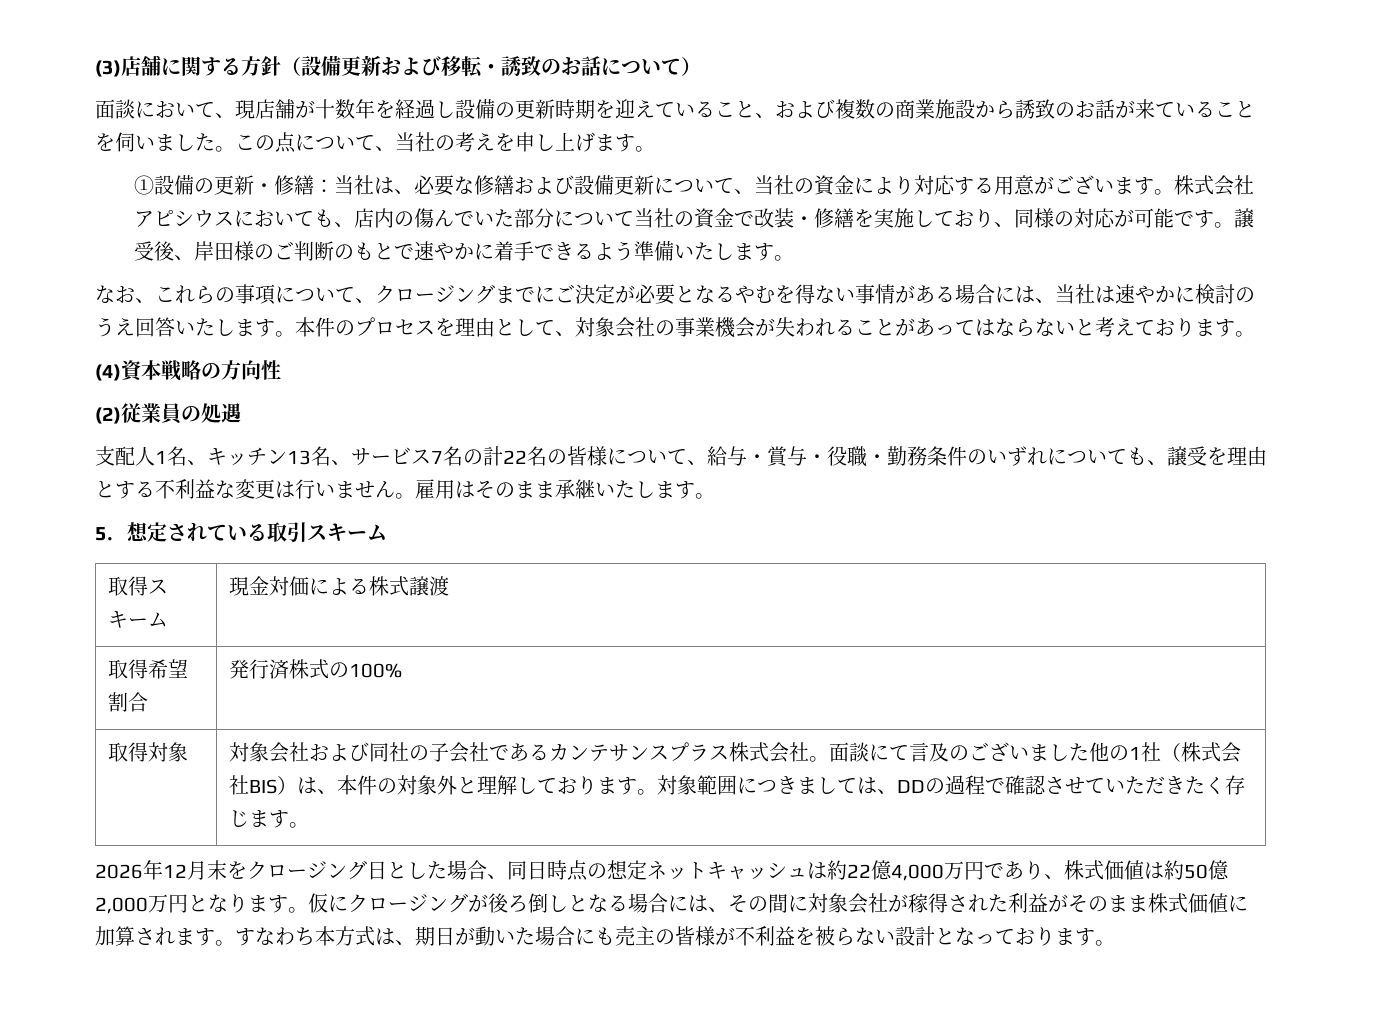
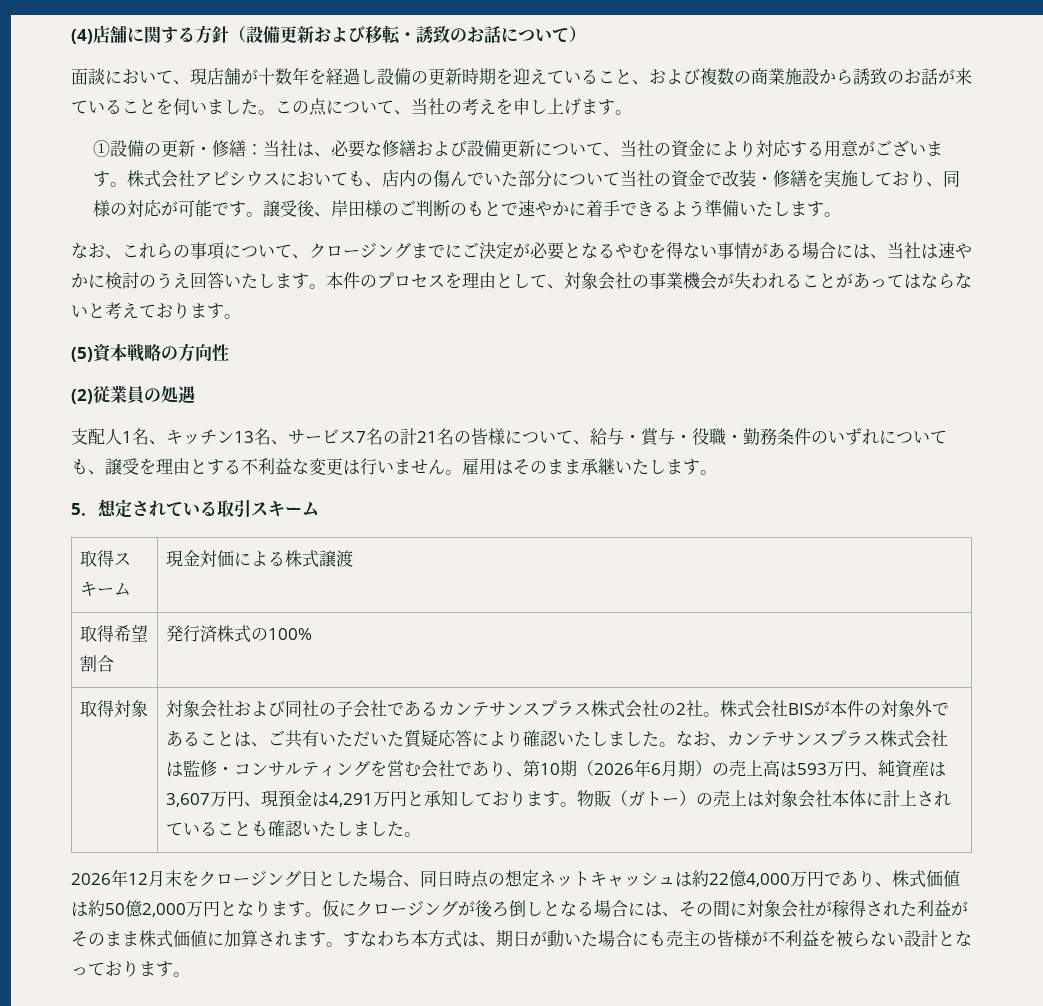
[95,60,121,77] (3) -> [71,29,93,44] (4)
[95,364,121,381] (4) -> [71,347,93,362] (5)
[503,450,527,464] 22 -> [417,431,437,443] 21
[809,742,1182,762] 。面談にて言及のございました他の1社（ -> [659,700,721,717] の2社。
[277,776,338,795] ）は、 -> [813,701,831,716] が
[457,775,1246,795] [229,810,290,828] と理解しております。対象範囲につきましては、DDの過程で確認させていただきたく存じます -> [932,702,950,716] [166,729,949,748] [166,759,947,778] [166,790,952,808] [166,820,405,837] であることは、ご共有いただいた質疑応答により確認いたしました。なお、カンテサンスプラス株式会社は監修・コンサルティングを営む会社であり、第10期（2026年6月期）の売上高は593万円、純資産は3,607万円、現預金は4,291万円と承知しております。物販（ガトー）の売上は対象会社本体に計上されていることも確認いたしました

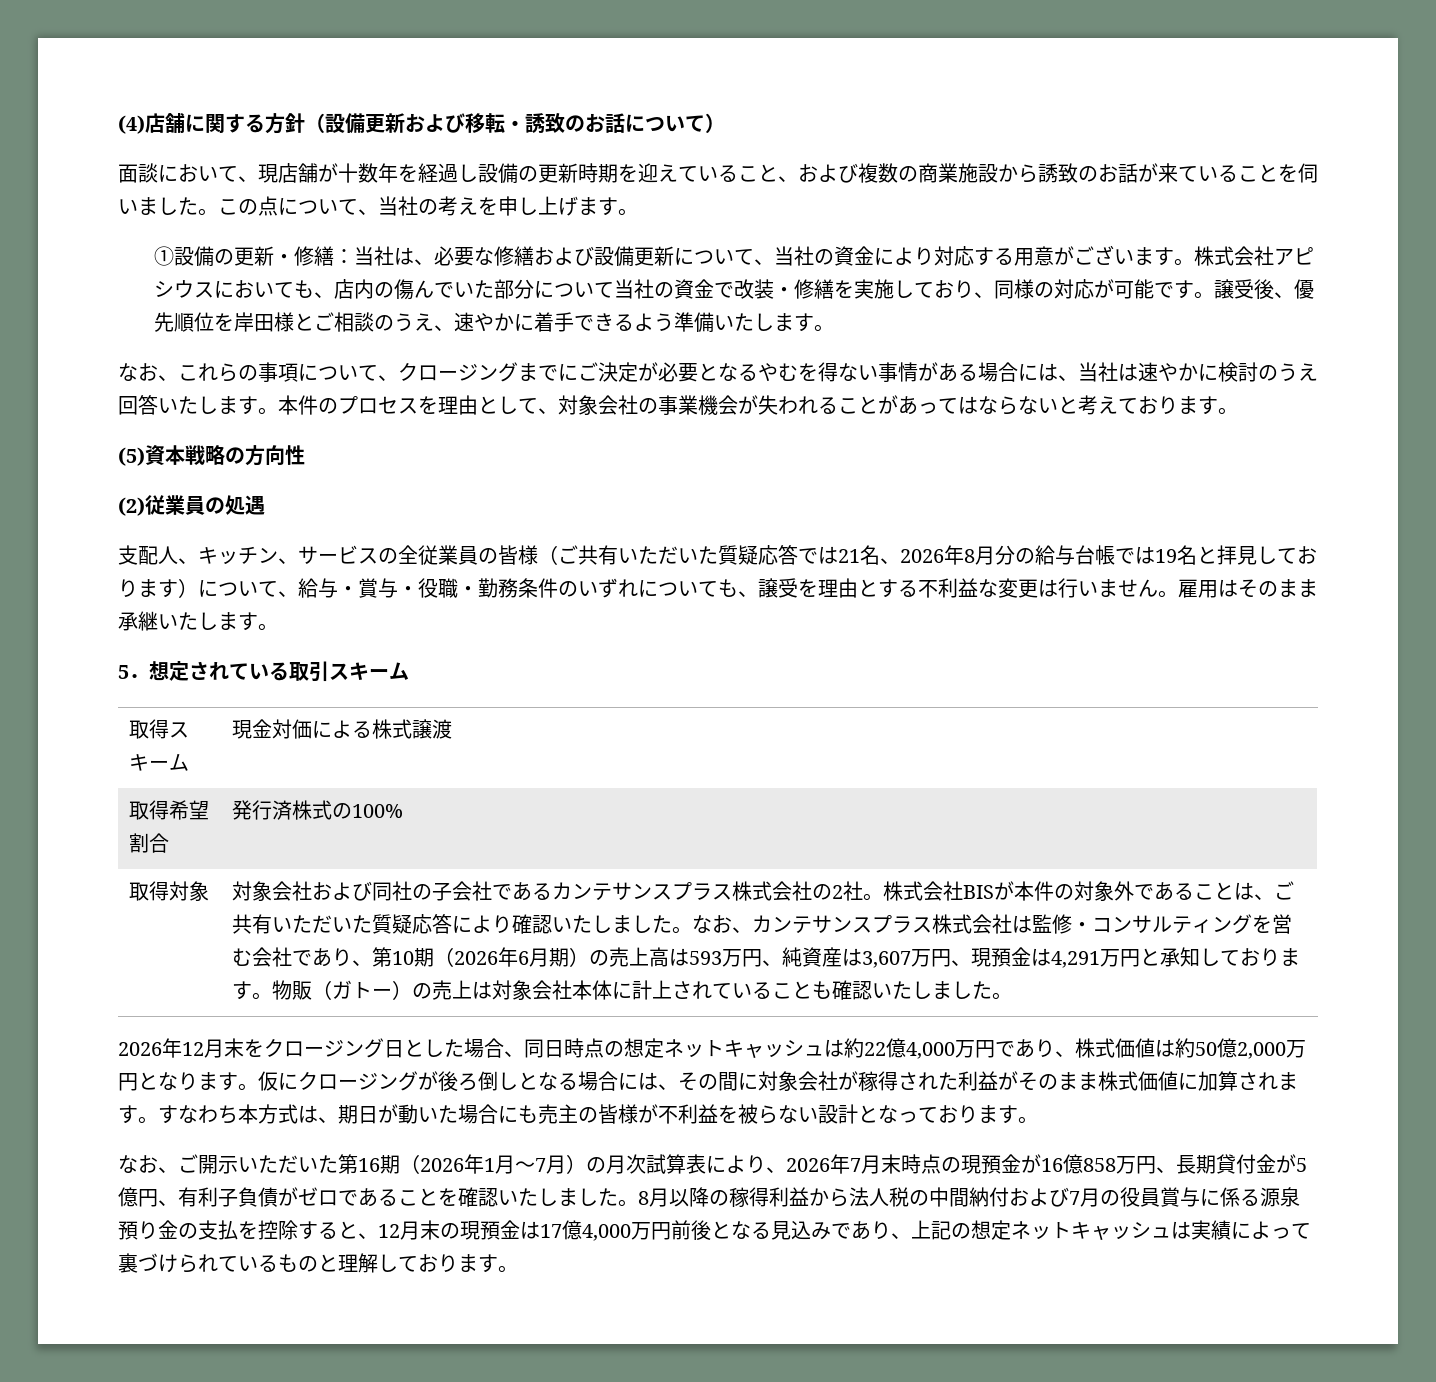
[331,200,519,217] 岸田様のご判断のもとで -> [1294,279,1315,299] [154,312,455,332] 優先順位を岸田様とご相談のうえ、
[122,428,149,445] 1名 -> (178, 555) none
[234,428,271,445] 13名 -> (278, 555) none
[356,428,505,445] 7名の計21名の皆様 -> [378,545,1317,565] [118,578,198,598] の全従業員の皆様（ご共有いただいた質疑応答では21名、2026年8月分の給与台帳では19名と拝見しております）
(190, 974) none -> [118,1154,1307,1174] [118,1187,1300,1208] [118,1220,1311,1241] [118,1253,518,1273] // なお、ご開示いただいた第16期（2026年1月〜7月）の月次試算表により、2026年7月末時点の現預金が16億858万円、長期貸付金が5億円、有利子負債がゼロであることを確認いたしました。8月以降の稼得利益から法人税の中間納付および7月の役員賞与に係る源泉預り金の支払を控除すると、12月末の現預金は17億4,000万円前後となる見込みであり、上記の想定ネットキャッシュは実績によって裏づけられているものと理解しております。

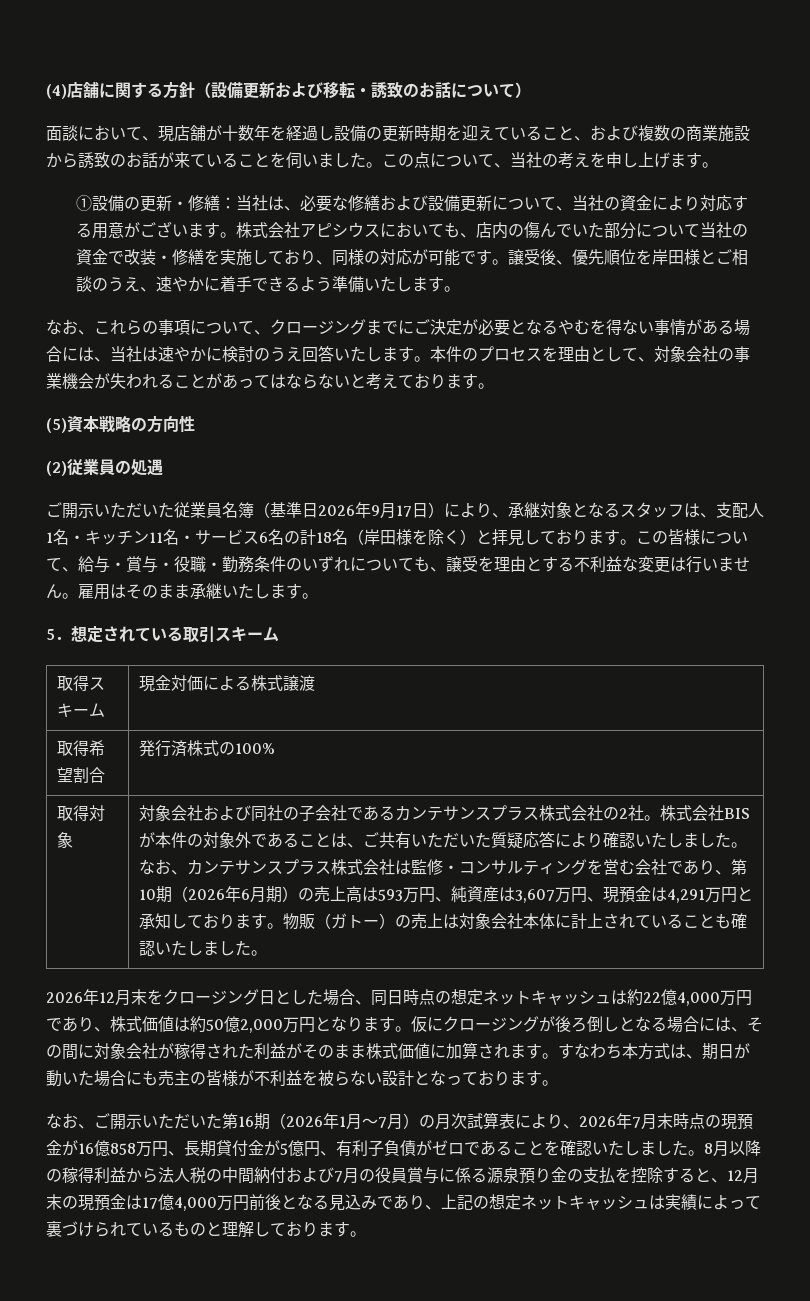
[118,545,1197,565] 支配人、キッチン、サービスの全従業員の皆様（ご共有いただいた質疑応答では21名、2026年8月分の給与台帳では19名 -> [46,502,764,519] [46,529,476,545] ご開示いただいた従業員名簿（基準日2026年9月17日）により、承継対象となるスタッフは、支配人1名・キッチン11名・サービス6名の計18名（岸田様を除く）
[178,578,198,598] ） -> [620,529,700,545] 。この皆様

